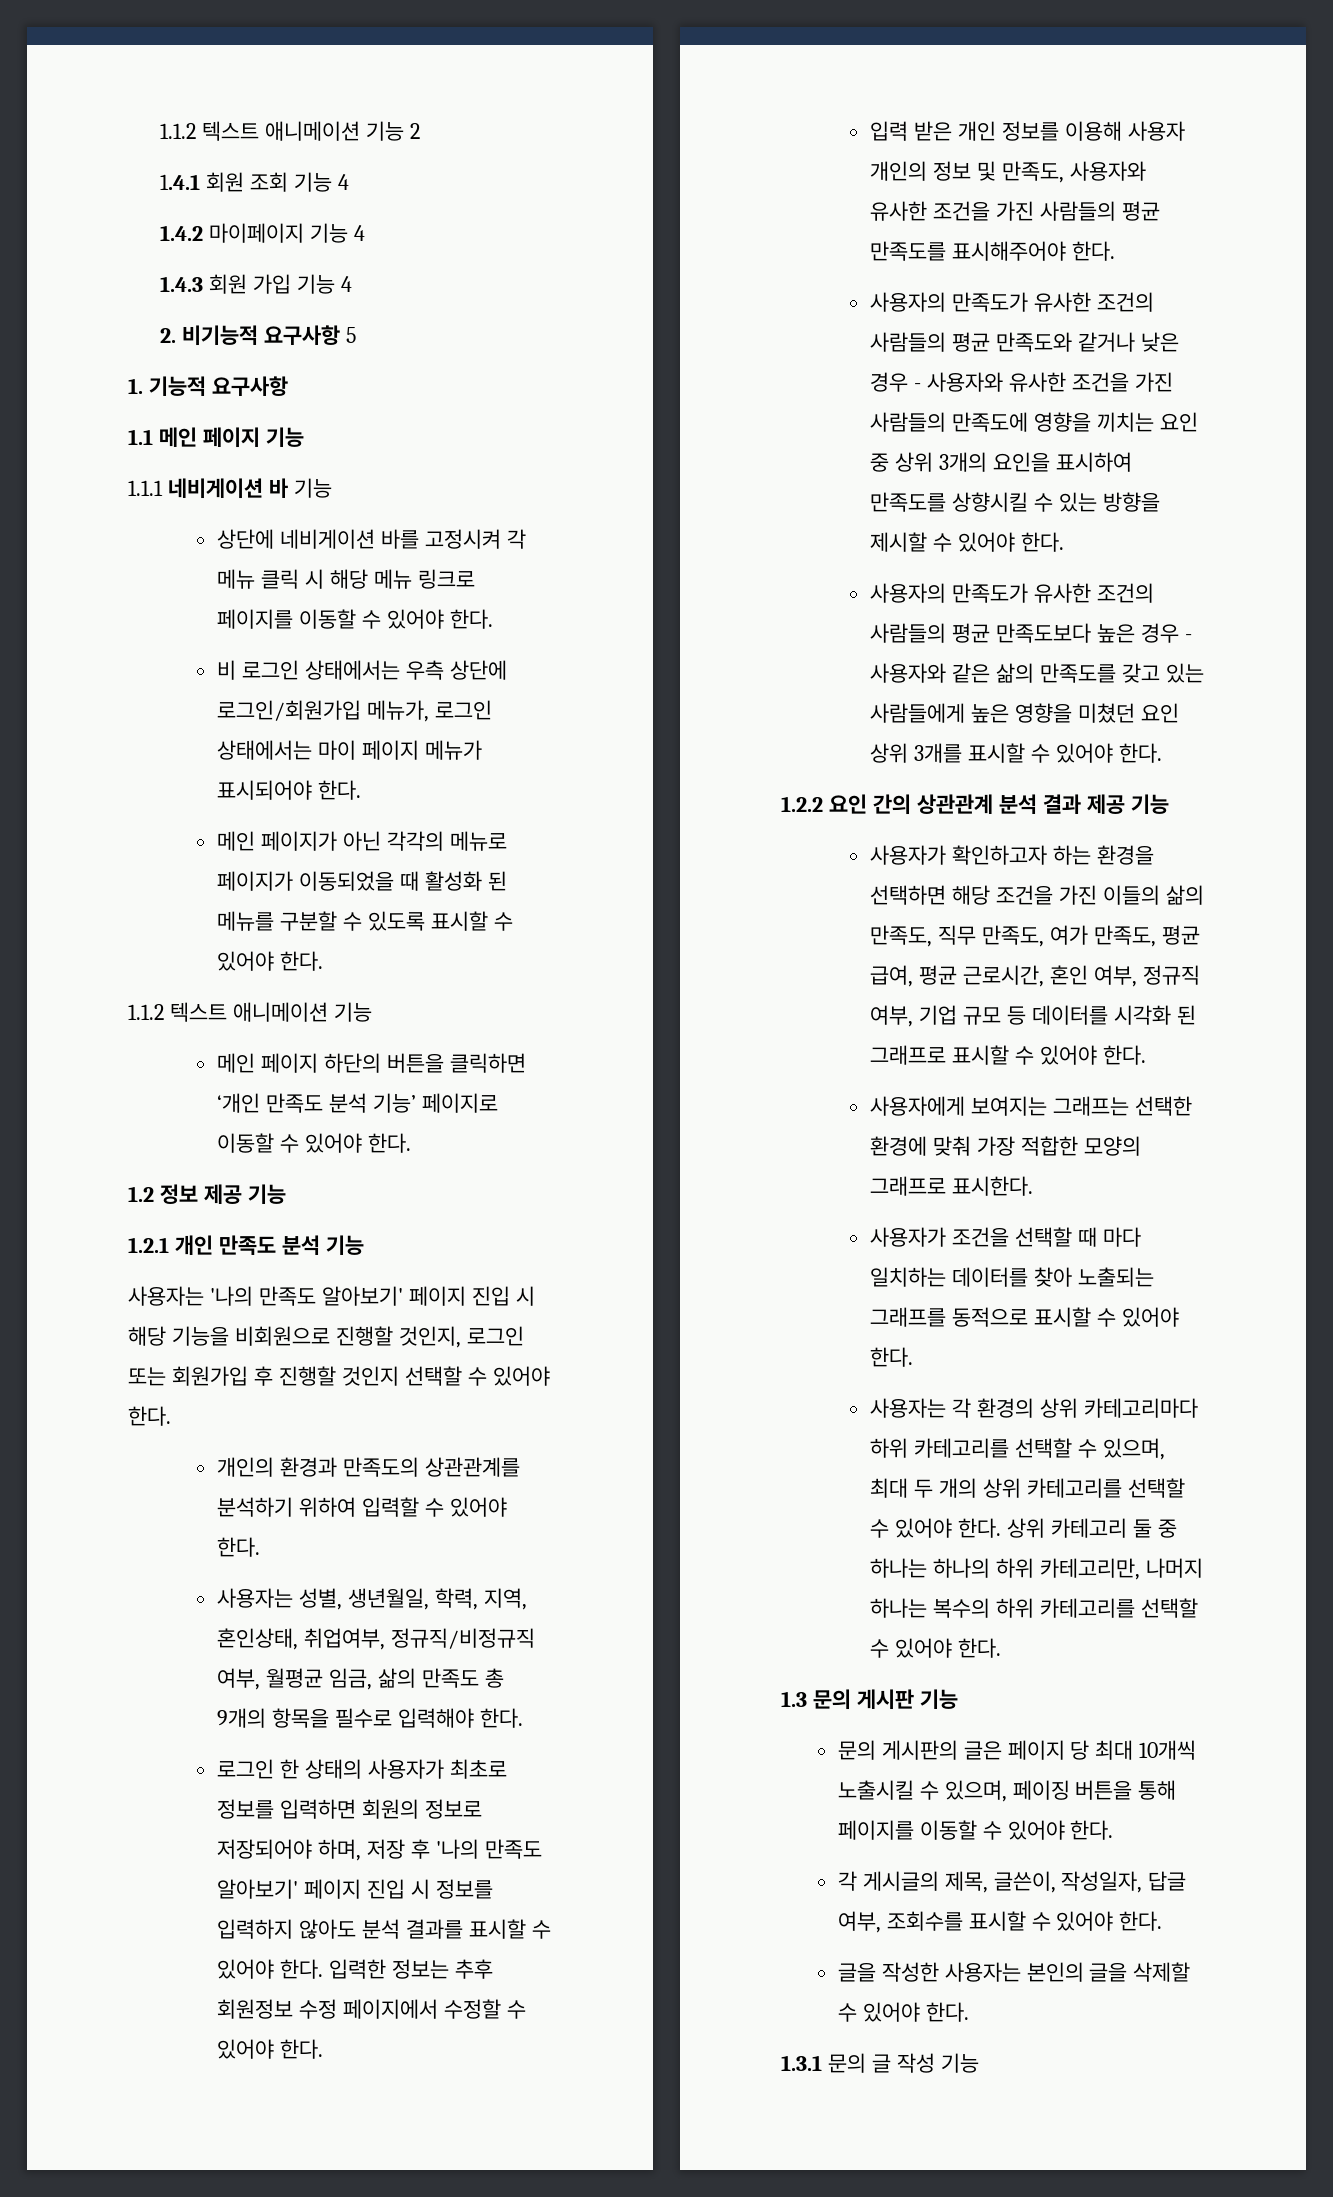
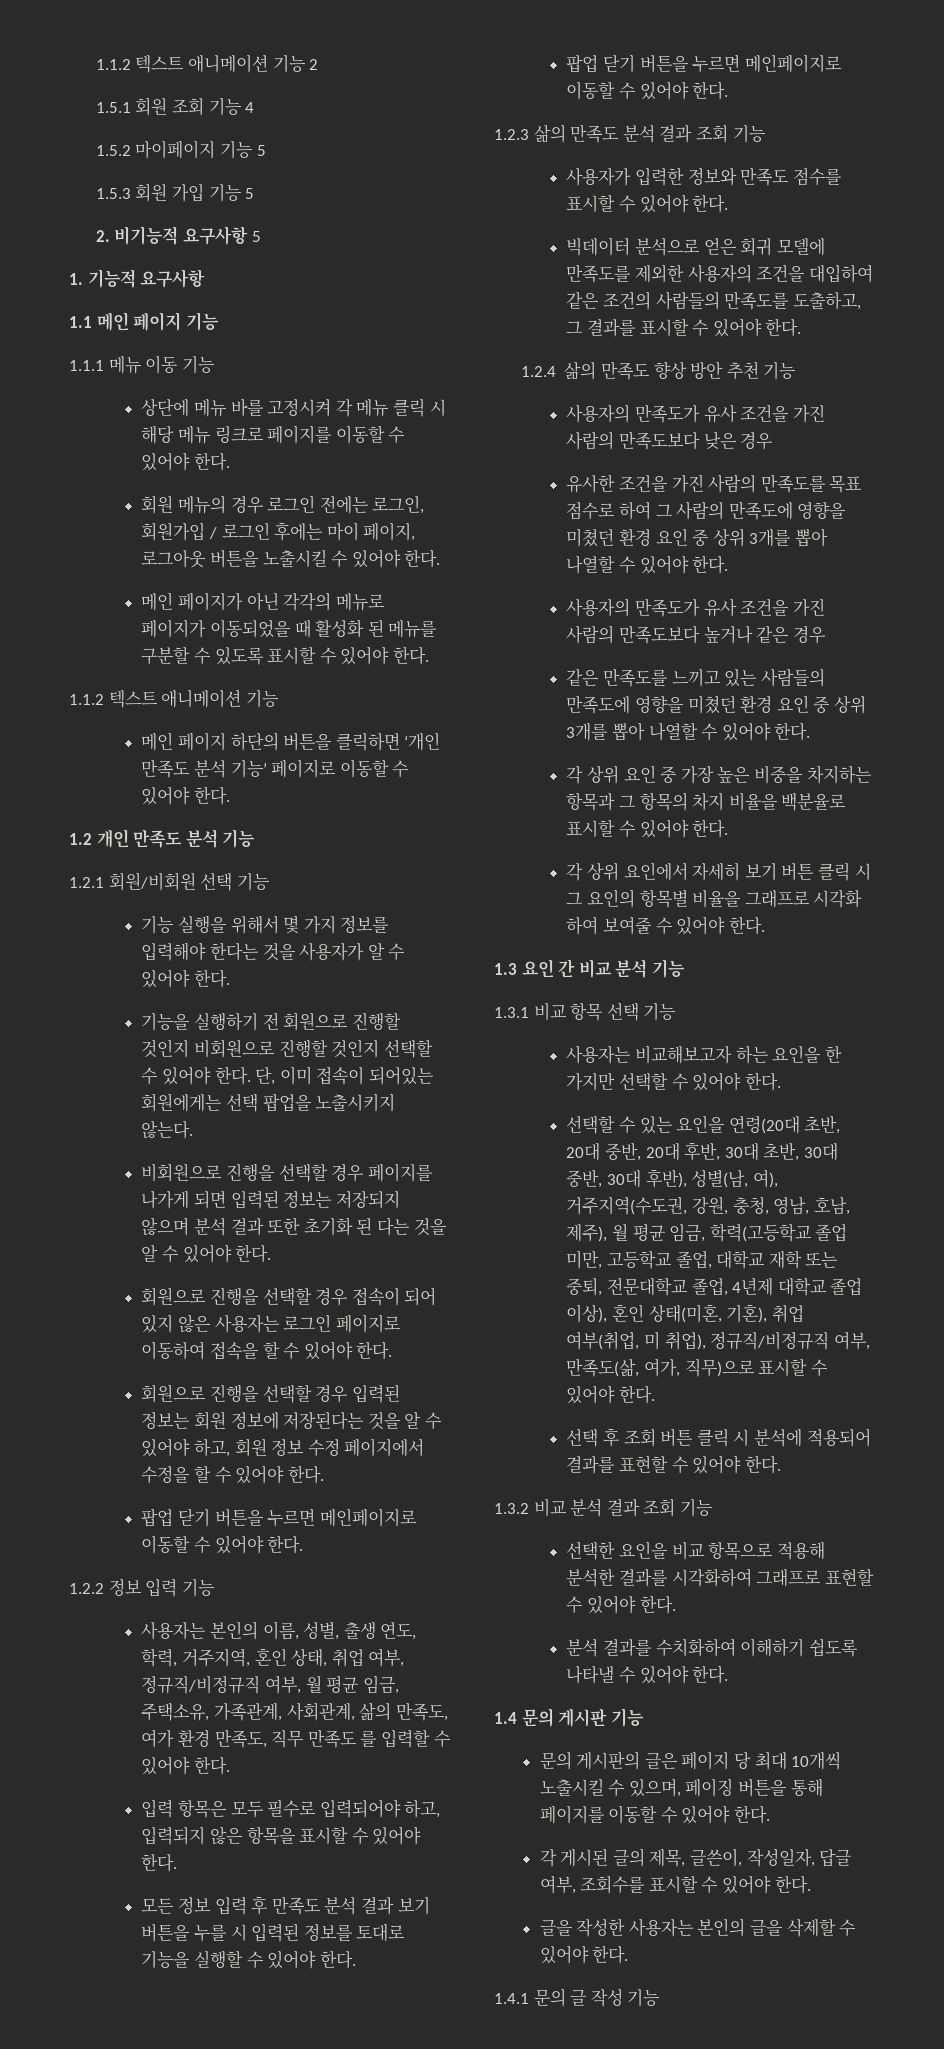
[160,174,201,190] 1.4.1 -> [95,102,131,113] 1.5.1
[160,225,204,241] 1.4.2 -> [95,145,131,156] 1.5.2
[354,225,366,241] [160,276,204,292] 4 // 1.4.3 -> [256,145,266,156] [95,188,131,199] 5 // 1.5.3
[341,276,353,292] 4 -> [245,188,255,199] 5
[167,478,288,499] 네비게이션 바 -> [108,355,179,374] 메뉴 이동
[280,529,376,549] 네비게이션 -> [194,399,228,417] 메뉴
[217,660,507,680] [217,700,493,722] [217,740,482,760] [217,780,313,800] 비 로그인 상태에서는 우측 상단에 로그인/회원가입 메뉴가, 로그인 상태에서는 마이 페이지 메뉴가 표시되어야 -> [141,495,425,514] [141,522,416,541] [141,549,401,568] 회원 메뉴의 경우 로그인 전에는 로그인, 회원가입 / 로그인 후에는 마이 페이지, 로그아웃 버튼을 노출시킬 수 있어야
[159,1184,286,1204] [128,1237,169,1253] 정보 제공 기능 // 1.2.1 -> (92, 839) none
[128,1286,535,1306] [128,1326,524,1348] [128,1366,273,1386] 사용자는 '나의 만족도 알아보기' 페이지 진입 시 해당 기능을 비회원으로 진행할 것인지, 로그인 또는 회원가입 후 -> [69,872,270,891] [141,915,390,934] [141,942,406,961] [141,969,231,988] [141,1012,401,1031] [141,1039,276,1058] 1.2.1 회원/비회원 선택 기능 // 기능 실행을 위해서 몇 가지 정보를 입력해야 한다는 것을 사용자가 알 수 있어야 한다. // 기능을 실행하기 전 회원으로 진행할 것인지 비회원으로
[217,1457,520,1477] [217,1497,507,1517] [217,1537,261,1557] [217,1588,527,1610] [217,1628,536,1650] [217,1668,504,1690] [217,1708,523,1728] [217,1759,507,1779] [217,1799,482,1819] [217,1839,542,1861] [217,1879,493,1899] [217,1919,401,1939] // 개인의 환경과 만족도의 상관관계를 분석하기 위하여 입력할 수 있어야 한다. // 사용자는 성별, 생년월일, 학력, 지역, 혼인상태, 취업여부, 정규직/비정규직 여부, 월평균 임금, 삶의 만족도 총 9개의 항목을 필수로 입력해야 한다. // 로그인 한 상태의 사용자가 최초로 정보를 입력하면 회원의 정보로 저장되어야 하며, 저장 후 '나의 만족도 알아보기' 페이지 진입 시 정보를 입력하지 않아도 분석 -> [255,1066,435,1085] [141,1093,396,1112] [141,1120,194,1139] [141,1163,433,1182] [141,1190,400,1209] [141,1217,447,1236] [141,1244,272,1263] [141,1287,437,1306] [141,1314,401,1333] [141,1341,393,1360] [141,1384,400,1403] [141,1411,443,1430] [141,1438,425,1457] [141,1465,324,1484] [141,1508,417,1527] [141,1535,304,1554] [69,1578,215,1597] [141,1621,417,1640] [141,1648,405,1667] [141,1675,399,1694] [141,1702,448,1721] [141,1729,451,1748] [141,1756,231,1775] [141,1799,441,1818] [141,1826,422,1845] [141,1853,178,1872] [141,1896,430,1915] [141,1923,406,1942] [141,1950,356,1969] [566,54,842,73] [566,81,729,100] [494,124,766,143] [566,167,842,186] [566,194,729,213] [566,237,825,256] [566,264,873,283] [566,291,861,310] [566,321,584,334] 단, 이미 접속이 되어있는 회원에게는 선택 팝업을 노출시키지 않는다. // 비회원으로 진행을 선택할 경우 페이지를 나가게 되면 입력된 정보는 저장되지 않으며 분석 결과 또한 초기화 된 다는 것을 알 수 있어야 한다. // 회원으로 진행을 선택할 경우 접속이 되어 있지 않은 사용자는 로그인 페이지로 이동하여 접속을 할 수 있어야 한다. // 회원으로 진행을 선택할 경우 입력된 정보는 회원 정보에 저장된다는 것을 알 수 있어야 하고, 회원 정보 수정 페이지에서 수정을 할 수 있어야 한다. // 팝업 닫기 버튼을 누르면 메인페이지로 이동할 수 있어야 한다. // 1.2.2 정보 입력 기능 // 사용자는 본인의 이름, 성별, 출생 연도, 학력, 거주지역, 혼인 상태, 취업 여부, 정규직/비정규직 여부, 월 평균 임금, 주택소유, 가족관계, 사회관계, 삶의 만족도, 여가 환경 만족도, 직무 만족도 를 입력할 수 있어야 한다. // 입력 항목은 모두 필수로 입력되어야 하고, 입력되지 않은 항목을 표시할 수 있어야 한다. // 모든 정보 입력 후 만족도 분석 결과 보기 버튼을 누를 시 입력된 정보를 토대로 기능을 실행할 수 있어야 한다. // 팝업 닫기 버튼을 누르면 메인페이지로 이동할 수 있어야 한다. // 1.2.3 삶의 만족도 분석 결과 조회 기능 // 사용자가 입력한 정보와 만족도 점수를 표시할 수 있어야 한다. // 빅데이터 분석으로 얻은 회귀 모델에 만족도를 제외한 사용자의 조건을 대입하여 같은 조건의 사람들의 만족도를 도출하고, 그
[329,1959,493,1979] [217,1999,526,2019] [217,2039,324,2059] [870,121,1185,141] [870,161,1146,183] [870,201,1160,221] [870,241,1116,261] [870,292,1154,312] [870,332,1179,352] [870,372,1173,392] [870,412,1198,432] [870,452,1132,472] [870,492,1160,512] [870,532,928,552] 입력한 정보는 추후 회원정보 수정 페이지에서 수정할 수 있어야 한다. // 입력 받은 개인 정보를 이용해 사용자 개인의 정보 및 만족도, 사용자와 유사한 조건을 가진 사람들의 평균 만족도를 표시해주어야 한다. // 사용자의 만족도가 유사한 조건의 사람들의 평균 만족도와 같거나 낮은 경우 - 사용자와 유사한 조건을 가진 사람들의 만족도에 영향을 끼치는 요인 중 상위 3개의 요인을 표시하여 만족도를 상향시킬 수 있는 방향을 제시할 -> [520,361,797,380] [566,404,825,423] [566,431,774,450] [566,474,863,493] [566,501,847,520] [566,528,829,547] [566,555,616,574] // 1.2.4 삶의 만족도 향상 방안 추천 기능 // 사용자의 만족도가 유사 조건을 가진 사람의 만족도보다 낮은 경우 // 유사한 조건을 가진 사람의 만족도를 목표 점수로 하여 그 사람의 만족도에 영향을 미쳤던 환경 요인 중 상위 3개를 뽑아 나열할
[1034,583,1154,603] [870,623,1192,643] [870,663,1204,683] [870,703,1179,723] [870,743,1162,763] [781,794,1169,815] [870,845,1154,865] [870,885,1204,905] [870,925,1200,947] [870,965,1200,987] [870,1005,1196,1027] [870,1045,1146,1065] [870,1096,1192,1116] [870,1136,1141,1156] [870,1176,1034,1196] [870,1227,1141,1247] [870,1267,1154,1287] [870,1307,1179,1327] [870,1347,914,1367] [870,1398,1198,1418] [870,1438,1165,1460] [870,1478,1185,1498] [870,1518,1177,1538] [870,1558,1203,1580] [870,1598,1198,1618] [870,1638,1002,1658] [781,1691,807,1707] 유사한 조건의 사람들의 평균 만족도보다 높은 경우 - 사용자와 같은 삶의 만족도를 갖고 있는 사람들에게 높은 영향을 미쳤던 요인 상위 3개를 표시할 수 있어야 한다. // 1.2.2 요인 간의 상관관계 분석 결과 제공 기능 // 사용자가 확인하고자 하는 환경을 선택하면 해당 조건을 가진 이들의 삶의 만족도, 직무 만족도, 여가 만족도, 평균 급여, 평균 근로시간, 혼인 여부, 정규직 여부, 기업 규모 등 데이터를 시각화 된 그래프로 표시할 수 있어야 한다. // 사용자에게 보여지는 그래프는 선택한 환경에 맞춰 가장 적합한 모양의 그래프로 표시한다. // 사용자가 조건을 선택할 때 마다 일치하는 데이터를 찾아 노출되는 그래프를 동적으로 표시할 수 있어야 한다. // 사용자는 각 환경의 상위 카테고리마다 하위 카테고리를 선택할 수 있으며, 최대 두 개의 상위 카테고리를 선택할 수 있어야 한다. 상위 카테고리 둘 중 하나는 하나의 하위 카테고리만, 나머지 하나는 복수의 하위 카테고리를 선택할 수 있어야 한다. // 1.3 -> [703,598,825,617] [566,625,826,644] [566,668,825,687] [566,695,867,714] [566,722,811,741] [566,765,872,784] [566,792,847,811] [566,819,729,838] [566,862,871,881] [566,889,863,908] [566,916,765,935] [494,959,685,978] [494,1002,677,1021] [566,1045,842,1064] [566,1072,781,1091] [566,1115,841,1134] [566,1142,839,1161] [566,1169,778,1188] [566,1196,850,1215] [566,1223,848,1242] [566,1250,839,1269] [566,1277,863,1296] [566,1304,804,1323] [566,1331,870,1350] [566,1358,828,1377] [566,1385,656,1404] [566,1428,871,1447] [566,1455,781,1474] [494,1498,713,1517] [566,1541,825,1560] [566,1568,874,1587] [566,1595,676,1614] [566,1638,858,1657] [566,1665,729,1684] [494,1712,517,1724] 유사 조건을 가진 사람의 만족도보다 높거나 같은 경우 // 같은 만족도를 느끼고 있는 사람들의 만족도에 영향을 미쳤던 환경 요인 중 상위 3개를 뽑아 나열할 수 있어야 한다. // 각 상위 요인 중 가장 높은 비중을 차지하는 항목과 그 항목의 차지 비율을 백분율로 표시할 수 있어야 한다. // 각 상위 요인에서 자세히 보기 버튼 클릭 시 그 요인의 항목별 비율을 그래프로 시각화 하여 보여줄 수 있어야 한다. // 1.3 요인 간 비교 분석 기능 // 1.3.1 비교 항목 선택 기능 // 사용자는 비교해보고자 하는 요인을 한 가지만 선택할 수 있어야 한다. // 선택할 수 있는 요인을 연령(20대 초반, 20대 중반, 20대 후반, 30대 초반, 30대 중반, 30대 후반), 성별(남, 여), 거주지역(수도권, 강원, 충청, 영남, 호남, 제주), 월 평균 임금, 학력(고등학교 졸업 미만, 고등학교 졸업, 대학교 재학 또는 중퇴, 전문대학교 졸업, 4년제 대학교 졸업 이상), 혼인 상태(미혼, 기혼), 취업 여부(취업, 미 취업), 정규직/비정규직 여부, 만족도(삶, 여가, 직무)으로 표시할 수 있어야 한다. // 선택 후 조회 버튼 클릭 시 분석에 적용되어 결과를 표현할 수 있어야 한다. // 1.3.2 비교 분석 결과 조회 기능 // 선택한 요인을 비교 항목으로 적용해 분석한 결과를 시각화하여 그래프로 표현할 수 있어야 한다. // 분석 결과를 수치화하여 이해하기 쉽도록 나타낼 수 있어야 한다. // 1.4
[862,1871,939,1891] 게시글의 -> [560,1848,645,1867] 게시된 글의
[781,2055,822,2071] 1.3.1 -> [494,1993,529,2004] 1.4.1

